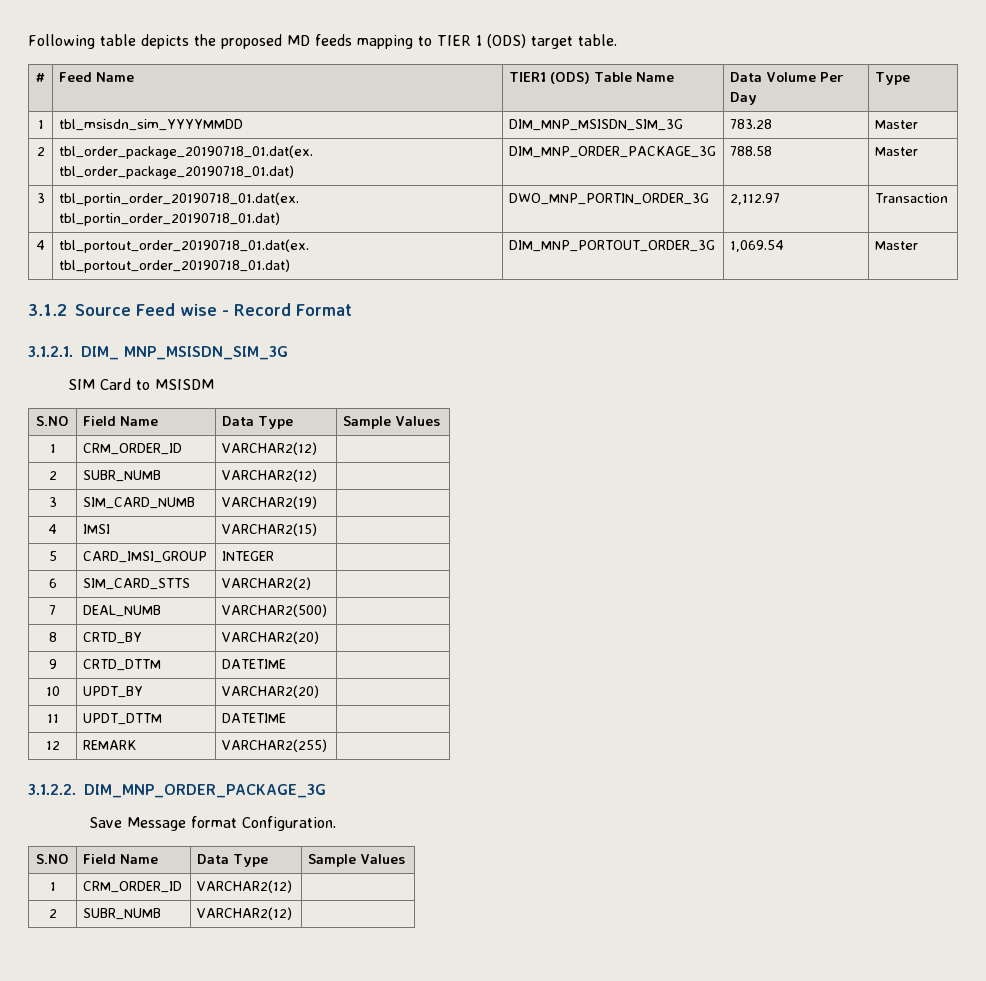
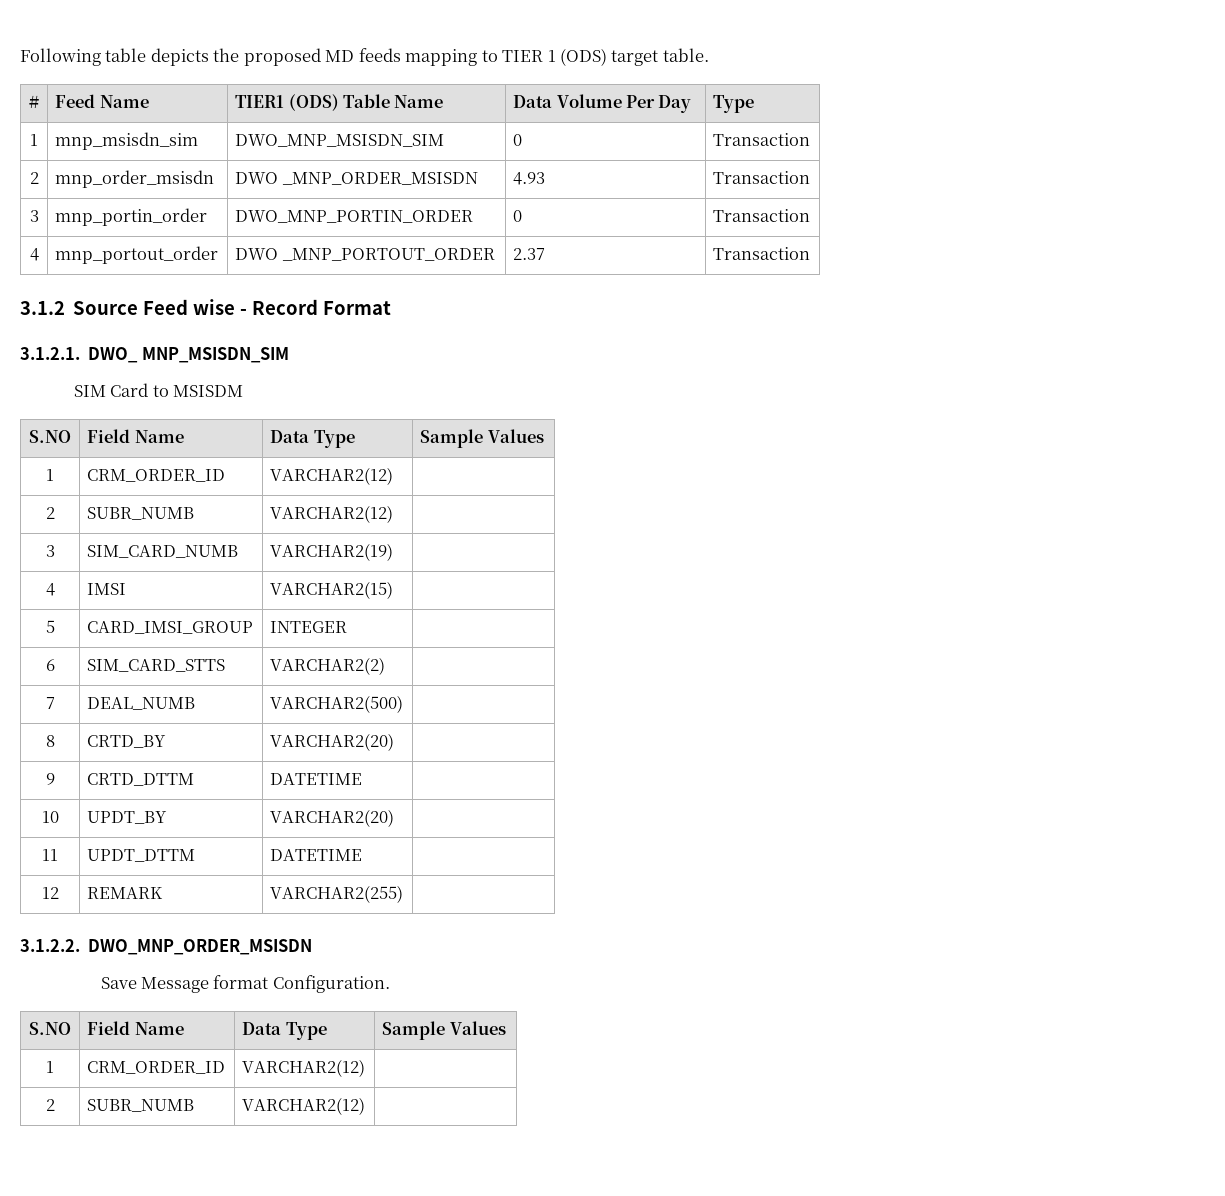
[59,119,244,131] [509,119,684,131] [730,119,773,129] [875,120,919,129] [36,147,45,156] [59,145,314,159] [59,165,295,179] [509,146,717,158] [730,146,773,156] [875,147,919,156] [36,193,45,203] [59,192,300,206] [59,212,281,226] [509,193,710,205] [730,193,781,205] [875,193,949,203] [36,240,45,250] [59,239,310,253] [59,259,291,273] [509,240,716,252] [730,240,785,252] [875,241,919,250] tbl_msisdn_sim_YYYYMMDD | DIM_MNP_MSISDN_SIM_3G | 783.28 | Master // 2 | tbl_order_package_20190718_01.dat(ex. tbl_order_package_20190718_01.dat) | DIM_MNP_ORDER_PACKAGE_3G | 788.58 | Master // 3 | tbl_portin_order_20190718_01.dat(ex. tbl_portin_order_20190718_01.dat) | DWO_MNP_PORTIN_ORDER_3G | 2,112.97 | Transaction // 4 | tbl_portout_order_20190718_01.dat(ex. tbl_portout_order_20190718_01.dat) | DIM_MNP_PORTOUT_ORDER_3G | 1,069.54 | Master -> [55,132,199,150] [235,134,445,147] [513,134,523,146] [713,133,811,146] [29,172,39,184] [55,170,215,188] [235,172,478,185] [513,172,546,185] [713,171,811,184] [29,210,39,222] [55,208,208,226] [235,210,474,223] [513,210,523,222] [713,209,811,222] [29,248,39,261] [55,246,219,264] [235,248,495,261] [513,248,546,260] [713,247,811,260] mnp_msisdn_sim | DWO_MNP_MSISDN_SIM | 0 | Transaction // 2 | mnp_order_msisdn | DWO _MNP_ORDER_MSISDN | 4.93 | Transaction // 3 | mnp_portin_order | DWO_MNP_PORTIN_ORDER | 0 | Transaction // 4 | mnp_portout_order | DWO _MNP_PORTOUT_ORDER | 2.37 | Transaction
[81,346,288,360] DIM_ MNP_MSISDN_SIM_3G -> [88,347,289,363] DWO_ MNP_MSISDN_SIM
[84,784,326,798] DIM_MNP_ORDER_PACKAGE_3G -> [88,939,313,955] DWO_MNP_ORDER_MSISDN

